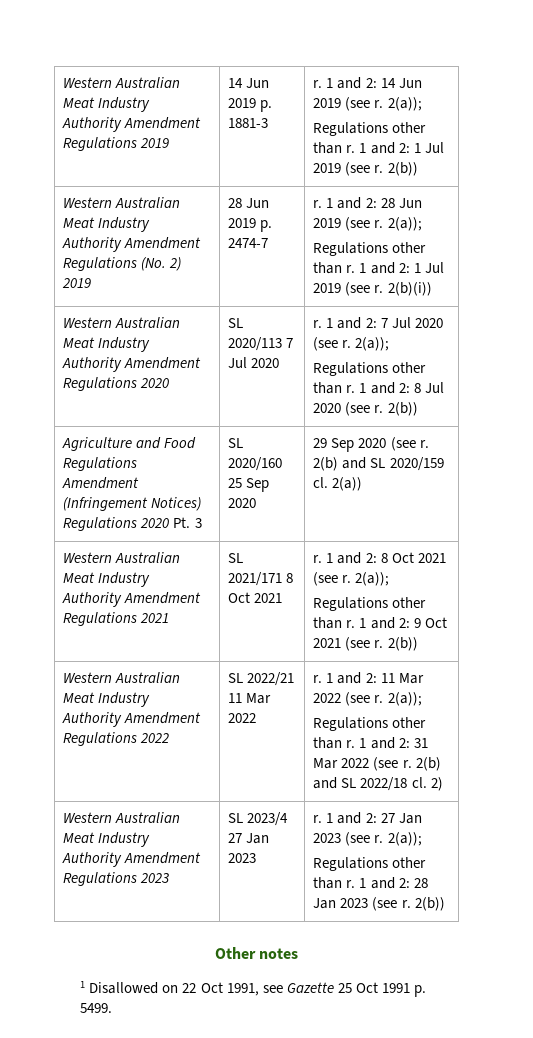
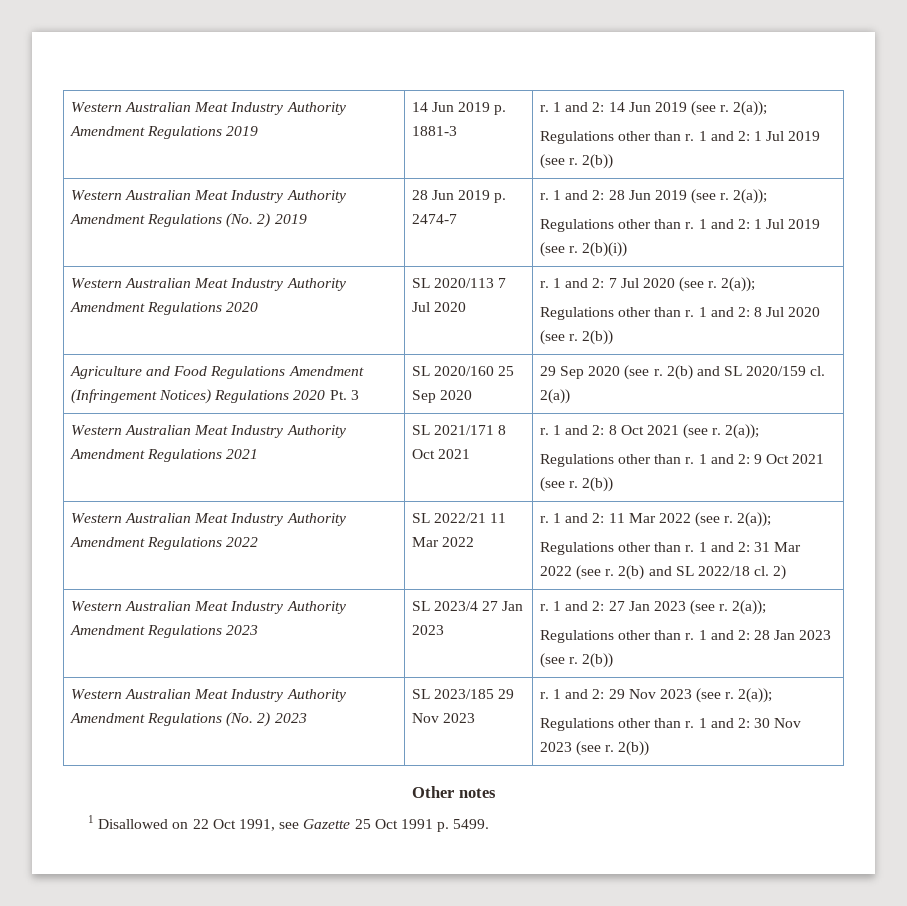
(445, 904) none -> [70,689,346,702] [69,712,307,727] [411,689,515,699] [411,713,475,723] [539,688,773,703] [539,718,802,731] [539,741,650,756] // Western Australian Meat Industry Authority Amendment Regulations (No. 2) 2023 | SL 2023/185 29 Nov 2023 | r. 1 and 2: 29 Nov 2023 (see r. 2(a)); // Regulations other than r. 1 and 2: 30 Nov 2023 (see r. 2(b))

